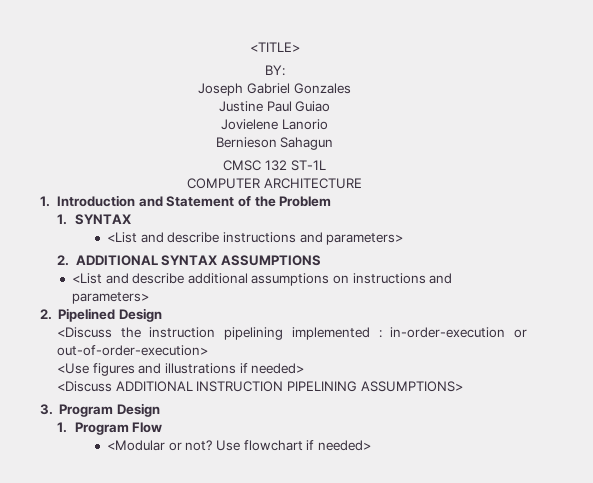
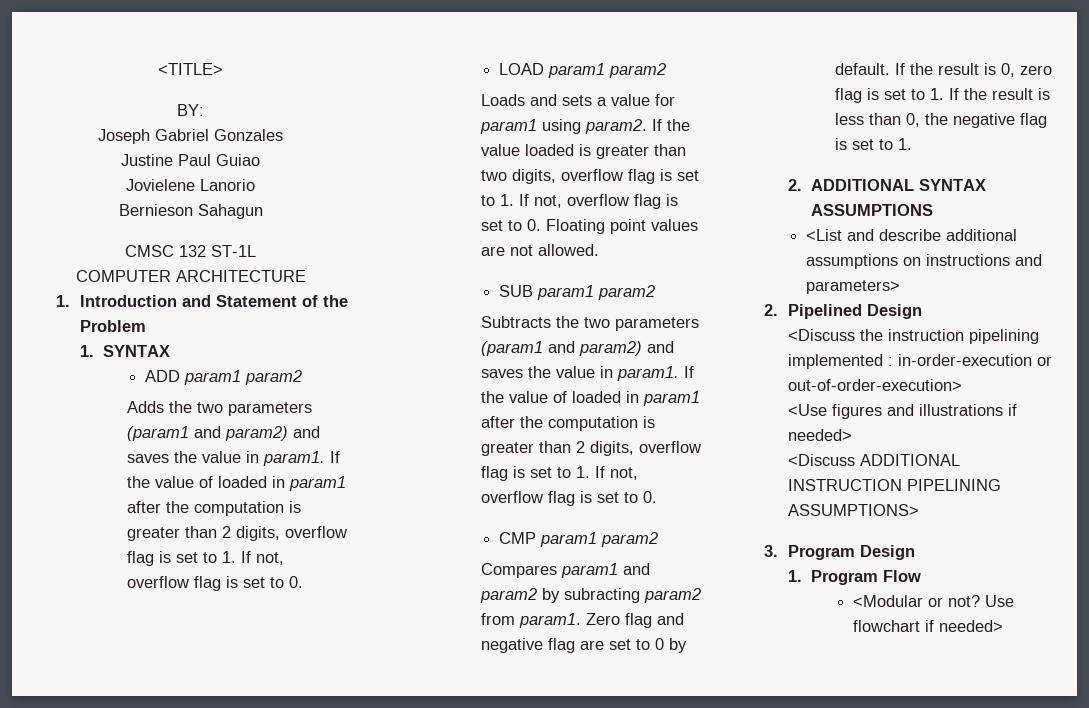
[106,232,404,245] <List and describe instructions and parameters> -> [144,370,302,385] [126,401,312,416] [126,426,320,441] [126,451,340,466] [126,476,346,491] [126,501,301,516] [126,526,347,541] [126,551,284,566] [126,576,303,591] [498,63,666,78] [480,94,675,106] [479,119,690,134] [480,144,686,159] [480,169,699,184] [480,194,678,209] [480,219,698,234] [480,244,599,256] [498,285,655,300] [480,316,699,331] [480,341,674,356] [480,366,694,381] [480,391,700,406] [480,416,655,431] [480,441,701,456] [480,466,638,481] [480,491,657,506] [498,532,658,547] [480,563,650,578] [479,588,701,603] [480,613,684,628] [480,638,687,653] [834,63,1052,77] [834,88,1050,103] [834,113,1047,128] [834,138,912,150] ADD param1 param2 // Adds the two parameters (param1 and param2) and saves the value in param1. If the value of loaded in param1 after the computation is greater than 2 digits, overflow flag is set to 1. If not, overflow flag is set to 0. // LOAD param1 param2 // Loads and sets a value for param1 using param2. If the value loaded is greater than two digits, overflow flag is set to 1. If not, overflow flag is set to 0. Floating point values are not allowed. // SUB param1 param2 // Subtracts the two parameters (param1 and param2) and saves the value in param1. If the value of loaded in param1 after the computation is greater than 2 digits, overflow flag is set to 1. If not, overflow flag is set to 0. // CMP param1 param2 // Compares param1 and param2 by subracting param2 from param1. Zero flag and negative flag are set to 0 by default. If the result is 0, zero flag is set to 1. If the result is less than 0, the negative flag is set to 1.

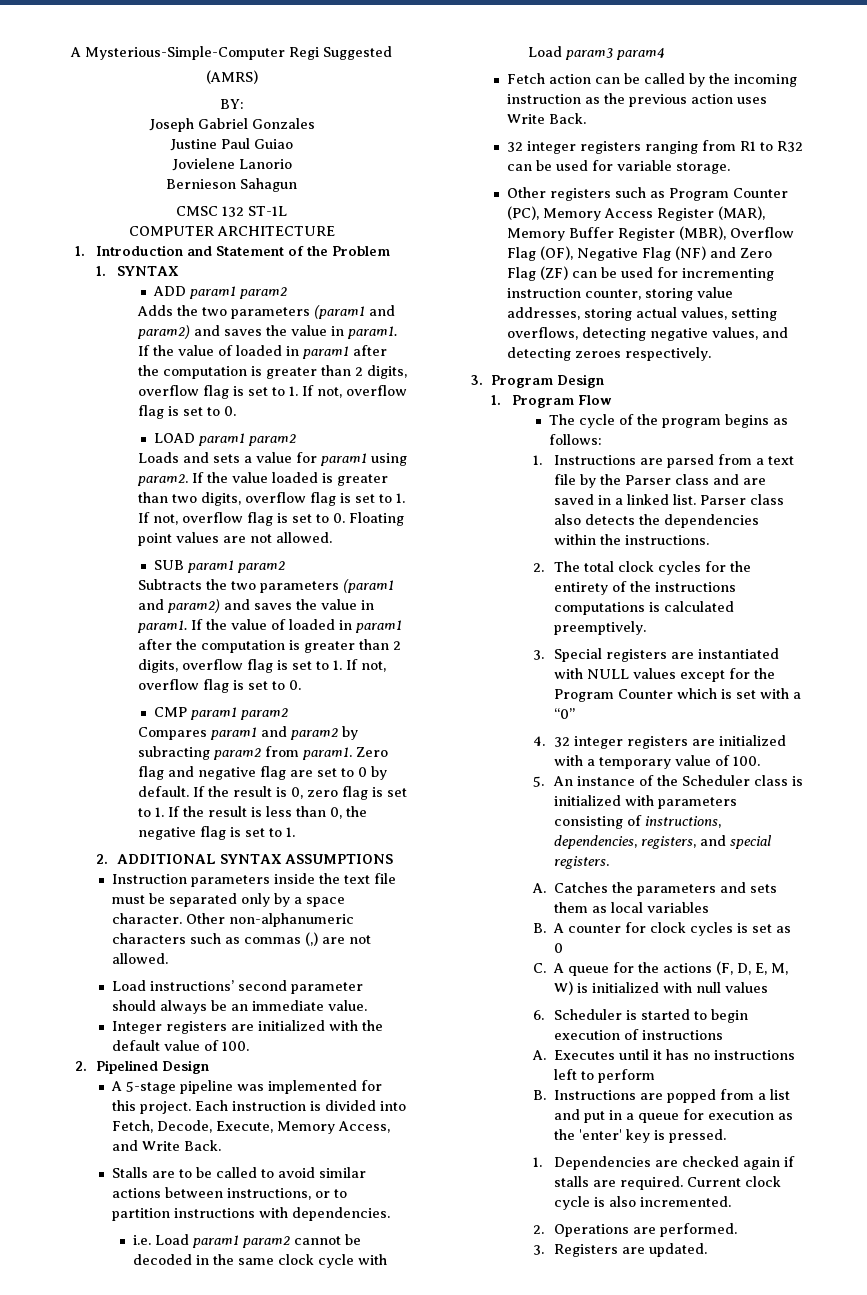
[158,63,223,75] <TITLE> -> [70,46,392,60] [205,70,258,84] A Mysterious-Simple-Computer Regi Suggested // (AMRS)
[806,229,1018,241] [806,254,1043,269] [806,280,901,294] [764,304,922,319] [787,329,1039,344] [787,354,1052,369] [787,379,962,391] [787,404,1017,419] [787,429,852,441] [787,454,960,466] [787,479,1001,491] [787,504,919,516] <List and describe additional assumptions on instructions and parameters> // 2. Pipelined Design // <Discuss the instruction pipelining implemented : in-order-execution or out-of-order-execution> // <Use figures and illustrations if needed> // <Discuss ADDITIONAL INSTRUCTION PIPELINING ASSUMPTIONS> -> [112,873,397,887] [112,893,346,907] [112,913,355,927] [112,932,372,946] [112,953,169,964] [112,980,364,994] [112,1000,368,1014] [112,1020,384,1034] [112,1040,250,1051] [75,1060,210,1074] [111,1080,383,1094] [112,1100,407,1114] [112,1120,391,1134] [112,1140,222,1151] [112,1167,367,1178] [112,1187,348,1200] [112,1207,391,1221] [133,1234,362,1248] [133,1254,388,1268] [528,46,666,60] [507,73,798,87] [507,93,768,107] [507,113,587,124] [507,140,804,154] [507,160,731,174] [507,187,789,201] [507,206,766,221] [507,226,795,241] [507,246,773,261] [507,266,775,281] [507,287,734,301] [507,307,778,321] [507,327,789,341] [507,347,712,361] Instruction parameters inside the text file must be separated only by a space character. Other non-alphanumeric characters such as commas (,) are not allowed. // Load instructions’ second parameter should always be an immediate value. // Integer registers are initialized with the default value of 100. // 2. Pipelined Design // A 5-stage pipeline was implemented for this project. Each instruction is divided into Fetch, Decode, Execute, Memory Access, and Write Back. // Stalls are to be called to avoid similar actions between instructions, or to partition instructions with dependencies. // i.e. Load param1 param2 cannot be decoded in the same clock cycle with Load param3 param4 // Fetch action can be called by the incoming instruction as the previous action uses Write Back. // 32 integer registers ranging from R1 to R32 can be used for variable storage. // Other registers such as Program Counter (PC), Memory Access Register (MAR), Memory Buffer Register (MBR), Overflow Flag (OF), Negative Flag (NF) and Zero Flag (ZF) can be used for incrementing instruction counter, storing value addresses, storing actual values, setting overflows, detecting negative values, and detecting zeroes respectively.
[852,595,1014,607] [852,620,1003,632] <Modular or not? Use flowchart if needed> -> [549,414,789,428] [549,434,603,445] [533,454,795,468] [554,474,767,488] [554,494,785,505] [554,514,760,528] [554,534,710,545] [533,561,752,575] [554,581,737,595] [554,601,735,615] [554,621,647,635] [533,648,780,662] [554,668,776,682] [554,688,802,702] [554,708,576,719] [533,735,787,749] [554,755,761,769] [533,775,804,787] [554,795,738,809] [554,815,722,829] [554,835,773,849] [554,856,610,869] [532,882,778,896] [554,902,710,913] [533,922,792,936] [554,943,564,953] [533,961,789,976] [554,981,769,995] [533,1009,749,1023] [554,1029,724,1040] [532,1049,796,1060] [554,1069,656,1083] [533,1089,791,1103] [554,1109,794,1123] [554,1129,727,1143] [533,1156,796,1170] [554,1176,782,1190] [554,1196,732,1210] [533,1223,738,1237] [533,1243,708,1257] The cycle of the program begins as follows: // 1. Instructions are parsed from a text file by the Parser class and are saved in a linked list. Parser class also detects the dependencies within the instructions. // 2. The total clock cycles for the entirety of the instructions computations is calculated preemptively. // 3. Special registers are instantiated with NULL values except for the Program Counter which is set with a “0” // 4. 32 integer registers are initialized with a temporary value of 100. // 5. An instance of the Scheduler class is initialized with parameters consisting of instructions, dependencies, registers, and special registers. // A. Catches the parameters and sets them as local variables // B. A counter for clock cycles is set as 0 // C. A queue for the actions (F, D, E, M, W) is initialized with null values // 6. Scheduler is started to begin execution of instructions // A. Executes until it has no instructions left to perform // B. Instructions are popped from a list and put in a queue for execution as the 'enter' key is pressed. // 1. Dependencies are checked again if stalls are required. Current clock cycle is also incremented. // 2. Operations are performed. // 3. Registers are updated.

